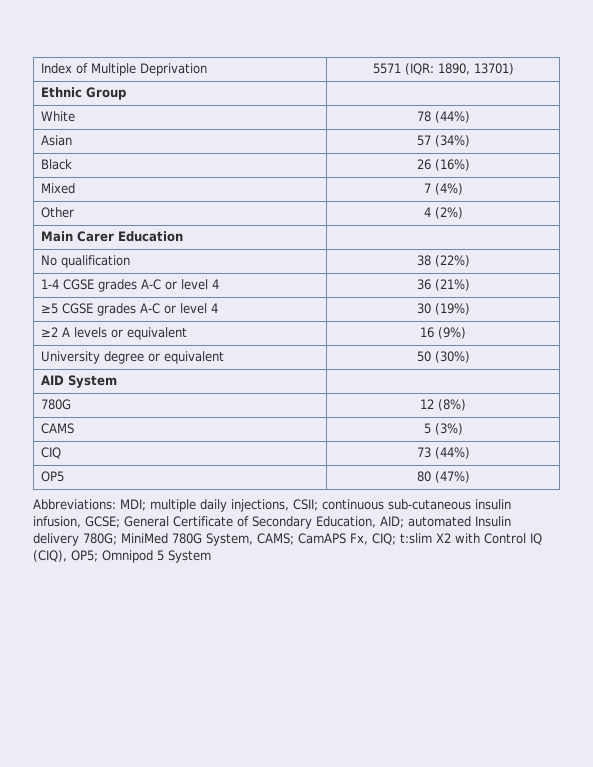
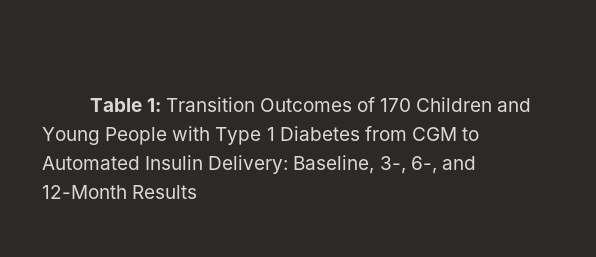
[41,63,208,76] [372,63,514,75] [41,87,127,100] [41,111,76,122] [416,111,470,123] [41,135,73,146] [416,135,470,147] [41,159,73,170] [416,159,470,171] [41,183,76,194] [423,183,463,195] [41,207,75,218] [423,207,463,219] [41,231,184,242] [41,255,131,268] [416,255,470,267] [41,279,220,292] [416,279,470,291] [41,303,219,316] [416,303,470,315] [41,327,188,340] [419,327,466,339] [41,351,225,364] [416,351,470,363] [41,375,118,388] [41,399,72,410] [419,399,466,411] [41,423,75,434] [423,423,463,435] [41,447,62,459] [416,447,470,459] [41,471,65,482] [416,471,470,483] [33,499,511,512] [33,516,511,529] [33,533,542,546] [33,550,211,563] Index of Multiple Deprivation | 5571 (IQR: 1890, 13701) // Ethnic Group | // White | 78 (44%) // Asian | 57 (34%) // Black | 26 (16%) // Mixed | 7 (4%) // Other | 4 (2%) // Main Carer Education | // No qualification | 38 (22%) // 1-4 CGSE grades A-C or level 4 | 36 (21%) // ≥5 CGSE grades A-C or level 4 | 30 (19%) // ≥2 A levels or equivalent | 16 (9%) // University degree or equivalent | 50 (30%) // AID System | // 780G | 12 (8%) // CAMS | 5 (3%) // CIQ | 73 (44%) // OP5 | 80 (47%) // Abbreviations: MDI; multiple daily injections, CSII; continuous sub-cutaneous insulin infusion, GCSE; General Certificate of Secondary Education, AID; automated Insulin delivery 780G; MiniMed 780G System, CAMS; CamAPS Fx, CIQ; t:slim X2 with Control IQ (CIQ), OP5; Omnipod 5 System -> [89,97,532,112] [42,126,480,145] [42,155,476,174] [42,185,198,199] Table 1: Transition Outcomes of 170 Children and Young People with Type 1 Diabetes from CGM to Automated Insulin Delivery: Baseline, 3-, 6-, and 12-Month Results

